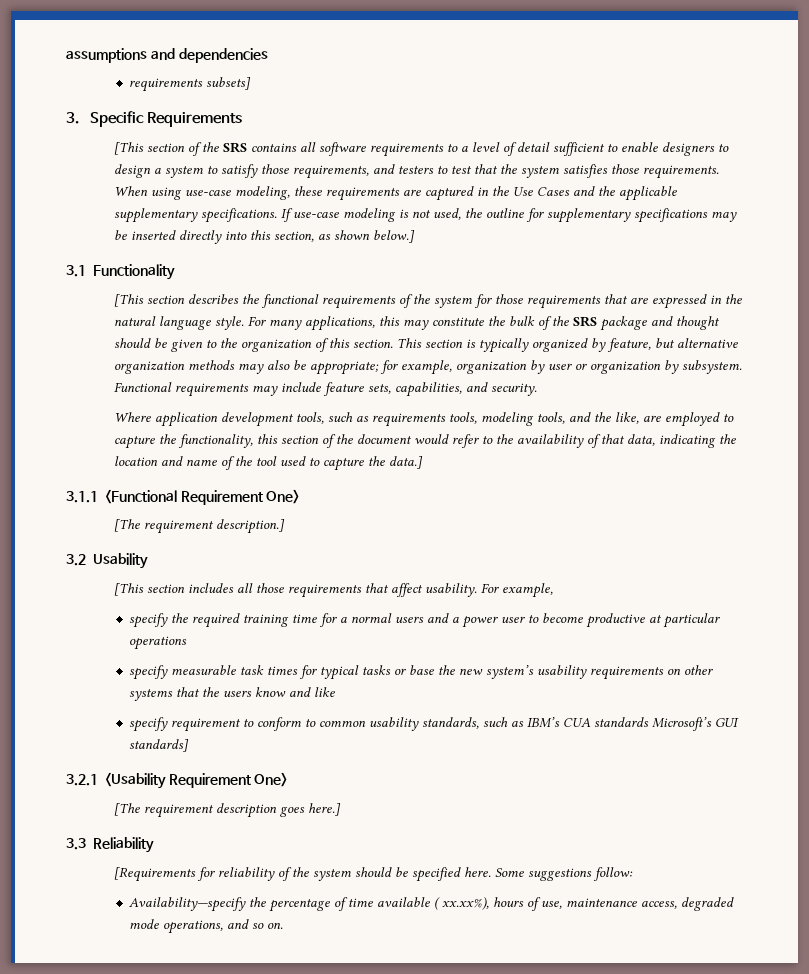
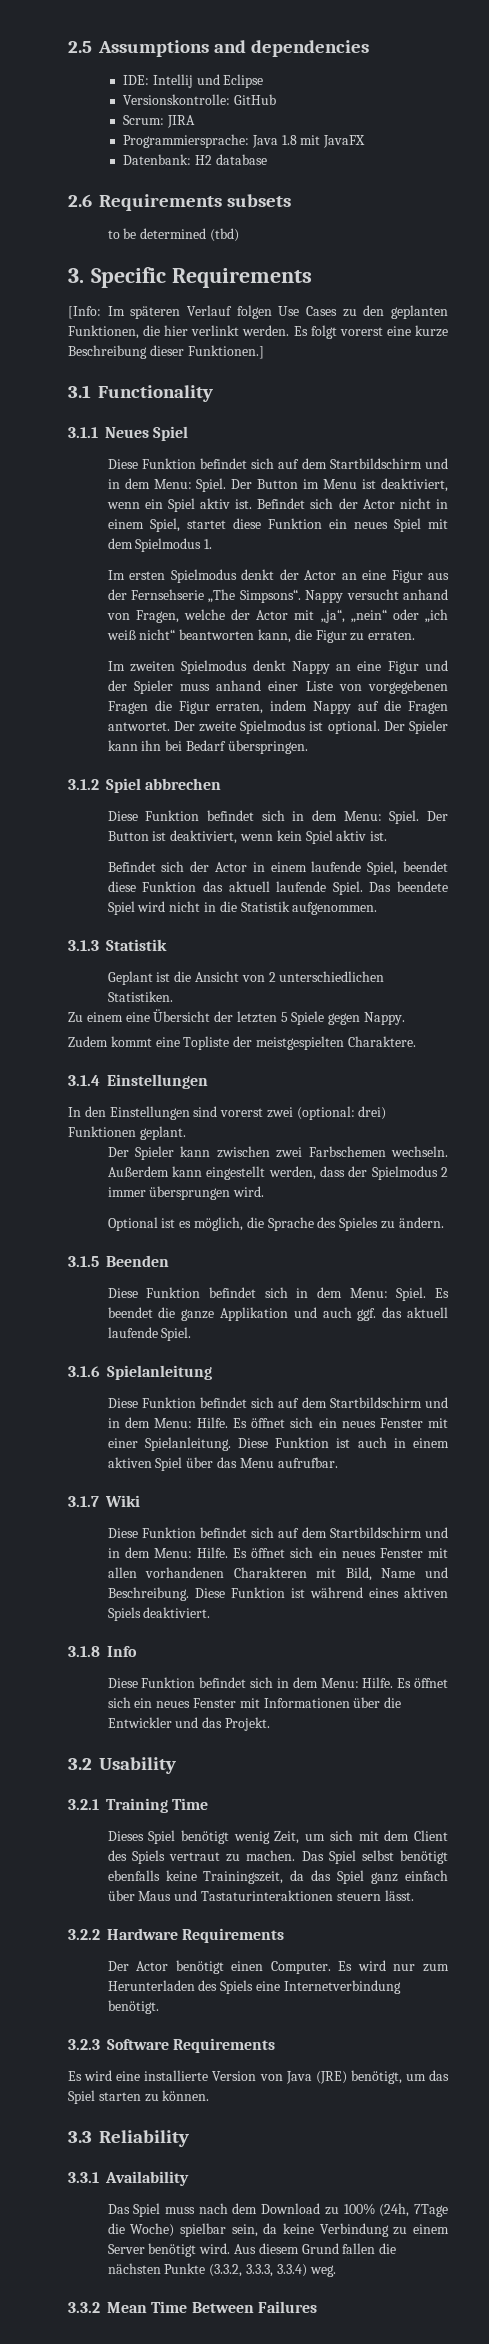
[66,48,147,63] assumptions -> [68,40,209,57] 2.5 Assumptions
[129,77,252,92] [66,111,242,127] [114,142,730,157] [114,164,720,179] [114,186,678,201] [114,208,738,223] [114,230,416,244] [66,264,175,280] [114,294,743,309] [114,316,721,331] [114,338,739,353] [114,360,743,375] [114,382,538,397] [114,412,735,427] [114,434,737,449] [114,456,424,471] [66,489,300,505] [114,519,286,534] [66,553,148,569] [114,583,554,598] [129,613,721,628] [129,636,188,650] [129,665,714,680] [129,687,336,701] [129,717,740,732] [129,739,190,752] [66,772,288,789] [114,803,342,818] [66,837,154,853] [114,867,634,882] [129,897,735,912] [129,919,284,934] requirements subsets] // 3. Specific Requirements // [This section of the SRS contains all software requirements to a level of detail sufficient to enable designers to design a system to satisfy those requirements, and testers to test that the system satisfies those requirements. When using use-case modeling, these requirements are captured in the Use Cases and the applicable supplementary specifications. If use-case modeling is not used, the outline for supplementary specifications may be inserted directly into this section, as shown below.] // 3.1 Functionality // [This section describes the functional requirements of the system for those requirements that are expressed in the natural language style. For many applications, this may constitute the bulk of the SRS package and thought should be given to the organization of this section. This section is typically organized by feature, but alternative organization methods may also be appropriate; for example, organization by user or organization by subsystem. Functional requirements may include feature sets, capabilities, and security. // Where application development tools, such as requirements tools, modeling tools, and the like, are employed to capture the functionality, this section of the document would refer to the availability of that data, indicating the location and name of the tool used to capture the data.] // 3.1.1 <Functional Requirement One> // [The requirement description.] // 3.2 Usability // [This section includes all those requirements that affect usability. For example, // specify the required training time for a normal users and a power user to become productive at particular operations // specify measurable task times for typical tasks or base the new system’s usability requirements on other systems that the users know and like // specify requirement to conform to common usability standards, such as IBM’s CUA standards Microsoft’s GUI standards] // 3.2.1 <Usability Requirement One> // [The requirement description goes here.] // 3.3 Reliability // [Requirements for reliability of the system should be specified here. Some suggestions follow: // Availability—specify the percentage of time available ( xx.xx%), hours of use, maintenance access, degraded mode operations, and so on. -> [123,74,264,88] [123,94,276,105] [123,115,195,128] [123,134,366,148] [123,154,267,165] [68,194,292,211] [107,228,239,242] [68,267,312,288] [68,305,449,319] [68,325,448,339] [68,345,264,359] [68,385,213,402] [68,426,189,441] [107,458,448,469] [107,478,449,492] [106,498,449,512] [107,518,448,532] [107,538,213,552] [107,569,449,583] [107,589,448,603] [106,609,448,623] [106,629,416,643] [107,660,448,674] [107,680,448,694] [107,700,448,714] [107,720,448,734] [107,740,308,754] [68,778,222,793] [107,810,448,824] [107,830,388,844] [107,861,448,875] [107,881,448,895] [107,901,378,915] [68,939,167,951] [107,971,385,985] [107,991,173,1002] [68,1009,406,1025] [68,1036,416,1050] [68,1074,208,1089] [68,1106,387,1120] [68,1126,186,1140] [107,1146,448,1160] [107,1166,448,1180] [107,1186,265,1200] [107,1217,444,1231] [68,1255,169,1267] [107,1287,449,1301] [107,1307,448,1321] [107,1327,192,1341] [68,1365,212,1380] [107,1397,448,1408] [107,1417,449,1428] [107,1437,449,1451] [107,1457,338,1471] [68,1495,140,1507] [107,1527,448,1538] [107,1547,449,1558] [107,1567,448,1581] [107,1587,448,1601] [107,1607,211,1621] [68,1646,137,1657] [107,1677,449,1688] [107,1697,402,1708] [107,1717,270,1731] [68,1757,176,1774] [68,1798,209,1813] [107,1830,448,1844] [107,1850,448,1864] [107,1870,448,1884] [107,1890,414,1901] [68,1928,285,1943] [107,1960,449,1974] [107,1980,401,1994] [107,2000,159,2014] [68,2038,276,2053] [68,2070,449,2084] [68,2090,210,2104] [68,2130,189,2147] [68,2171,189,2186] [107,2203,448,2217] [107,2223,449,2237] [107,2243,397,2257] [107,2263,336,2277] [68,2301,317,2313] IDE: Intellij und Eclipse // Versionskontrolle: GitHub // Scrum: JIRA // Programmiersprache: Java 1.8 mit JavaFX // Datenbank: H2 database // 2.6 Requirements subsets // to be determined (tbd) // 3. Specific Requirements // [Info: Im späteren Verlauf folgen Use Cases zu den geplanten Funktionen, die hier verlinkt werden. Es folgt vorerst eine kurze Beschreibung dieser Funktionen.] // 3.1 Functionality // 3.1.1 Neues Spiel // Diese Funktion befindet sich auf dem Startbildschirm und in dem Menu: Spiel. Der Button im Menu ist deaktiviert, wenn ein Spiel aktiv ist. Befindet sich der Actor nicht in einem Spiel, startet diese Funktion ein neues Spiel mit dem Spielmodus 1. // Im ersten Spielmodus denkt der Actor an eine Figur aus der Fernsehserie „The Simpsons“. Nappy versucht anhand von Fragen, welche der Actor mit „ja“, „nein“ oder „ich weiß nicht“ beantworten kann, die Figur zu erraten. // Im zweiten Spielmodus denkt Nappy an eine Figur und der Spieler muss anhand einer Liste von vorgegebenen Fragen die Figur erraten, indem Nappy auf die Fragen antwortet. Der zweite Spielmodus ist optional. Der Spieler kann ihn bei Bedarf überspringen. // 3.1.2 Spiel abbrechen // Diese Funktion befindet sich in dem Menu: Spiel. Der Button ist deaktiviert, wenn kein Spiel aktiv ist. // Befindet sich der Actor in einem laufende Spiel, beendet diese Funktion das aktuell laufende Spiel. Das beendete Spiel wird nicht in die Statistik aufgenommen. // 3.1.3 Statistik // Geplant ist die Ansicht von 2 unterschiedlichen Statistiken. // Zu einem eine Übersicht der letzten 5 Spiele gegen Nappy. // Zudem kommt eine Topliste der meistgespielten Charaktere. // 3.1.4 Einstellungen // In den Einstellungen sind vorerst zwei (optional: drei) Funktionen geplant. // Der Spieler kann zwischen zwei Farbschemen wechseln. Außerdem kann eingestellt werden, dass der Spielmodus 2 immer übersprungen wird. // Optional ist es möglich, die Sprache des Spieles zu ändern. // 3.1.5 Beenden // Diese Funktion befindet sich in dem Menu: Spiel. Es beendet die ganze Applikation und auch ggf. das aktuell laufende Spiel. // 3.1.6 Spielanleitung // Diese Funktion befindet sich auf dem Startbildschirm und in dem Menu: Hilfe. Es öffnet sich ein neues Fenster mit einer Spielanleitung. Diese Funktion ist auch in einem aktiven Spiel über das Menu aufrufbar. // 3.1.7 Wiki // Diese Funktion befindet sich auf dem Startbildschirm und in dem Menu: Hilfe. Es öffnet sich ein neues Fenster mit allen vorhandenen Charakteren mit Bild, Name und Beschreibung. Diese Funktion ist während eines aktiven Spiels deaktiviert. // 3.1.8 Info // Diese Funktion befindet sich in dem Menu: Hilfe. Es öffnet sich ein neues Fenster mit Informationen über die Entwickler und das Projekt. // 3.2 Usability // 3.2.1 Training Time // Dieses Spiel benötigt wenig Zeit, um sich mit dem Client des Spiels vertraut zu machen. Das Spiel selbst benötigt ebenfalls keine Trainingszeit, da das Spiel ganz einfach über Maus und Tastaturinteraktionen steuern lässt. // 3.2.2 Hardware Requirements // Der Actor benötigt einen Computer. Es wird nur zum Herunterladen des Spiels eine Internetverbindung benötigt. // 3.2.3 Software Requirements // Es wird eine installierte Version von Java (JRE) benötigt, um das Spiel starten zu können. // 3.3 Reliability // 3.3.1 Availability // Das Spiel muss nach dem Download zu 100% (24h, 7Tage die Woche) spielbar sein, da keine Verbindung zu einem Server benötigt wird. Aus diesem Grund fallen die nächsten Punkte (3.3.2, 3.3.3, 3.3.4) weg. // 3.3.2 Mean Time Between Failures

